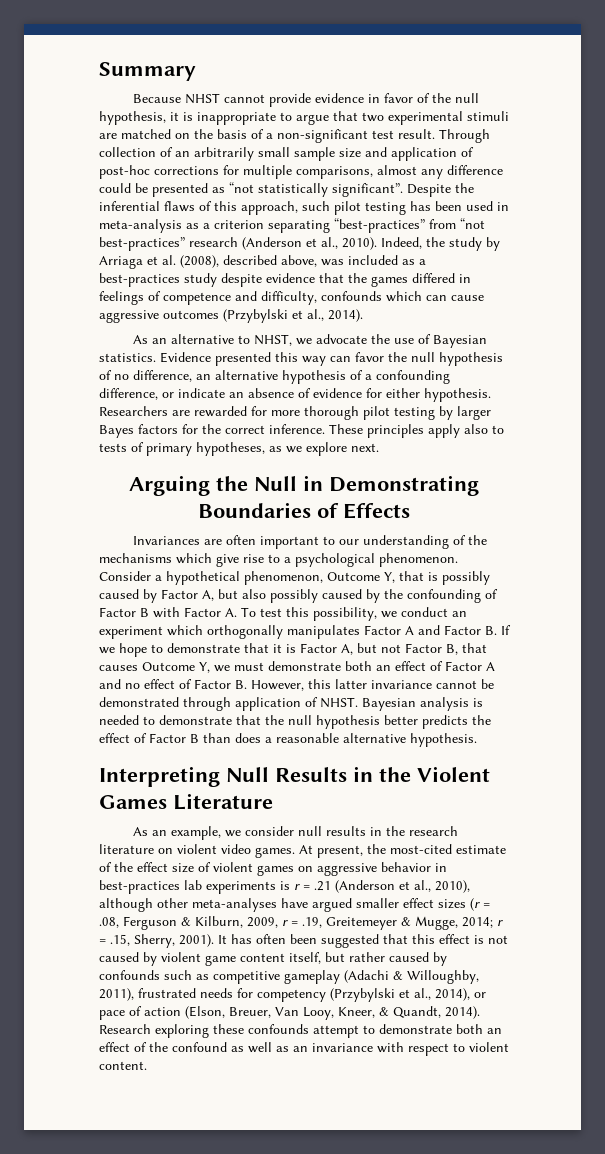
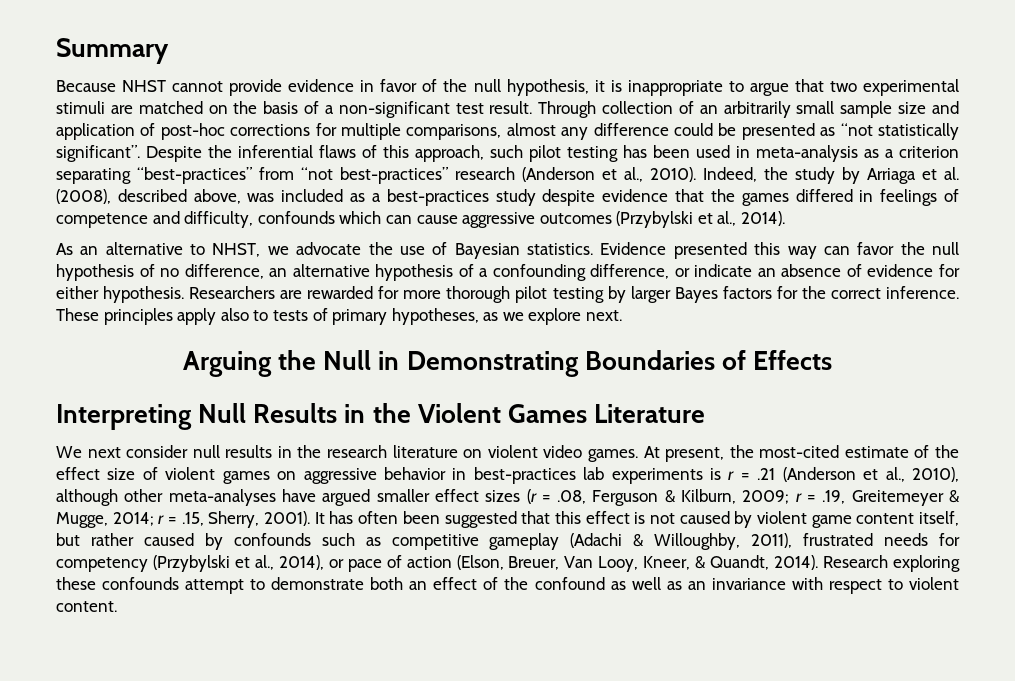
[133,535,488,549] [99,553,458,567] [99,571,490,585] [99,589,498,603] [99,607,467,621] [99,625,511,639] [99,643,487,657] [99,661,495,673] [99,679,494,691] [99,697,483,711] [99,715,491,729] [99,733,477,747] // Invariances are often important to our understanding of the mechanisms which give rise to a psychological phenomenon. Consider a hypothetical phenomenon, Outcome Y, that is possibly caused by Factor A, but also possibly caused by the confounding of Factor B with Factor A. To test this possibility, we conduct an experiment which orthogonally manipulates Factor A and Factor B. If we hope to demonstrate that it is Factor A, but not Factor B, that causes Outcome Y, we must demonstrate both an effect of Factor A and no effect of Factor B. However, this latter invariance cannot be demonstrated through application of NHST. Bayesian analysis is needed to demonstrate that the null hypothesis better predicts the effect of Factor B than does a reasonable alternative hypothesis. -> (833, 360) none
[133,826,242,840] As an example, we -> [56,446,121,458] We next
[247,917,278,928] 2009, -> [742,490,790,504] 2009;

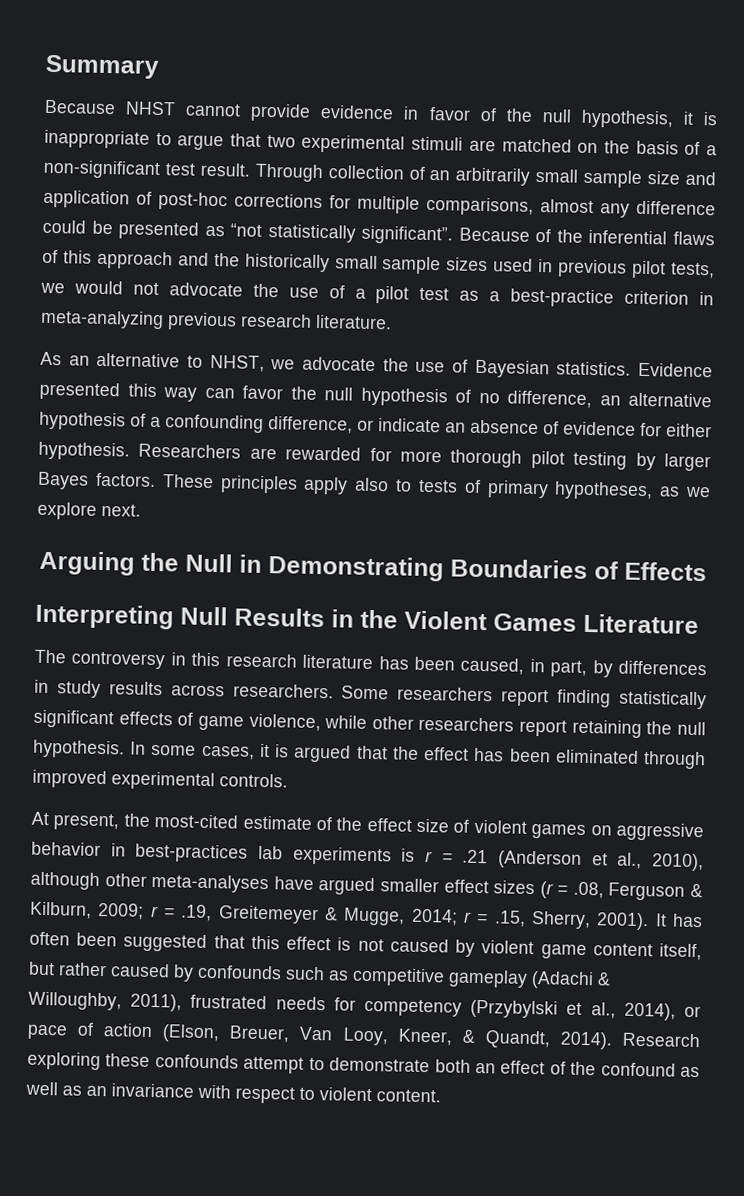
[146,146,202,162] Despite -> [458,227,552,243] Because of
[415,145,959,162] [56,167,959,184] [56,189,960,206] [56,211,786,228] approach, such pilot testing has been used in meta-analysis as a criterion separating “best-practices” from “not best-practices” research (Anderson et al., 2010). Indeed, the study by Arriaga et al. (2008), described above, was included as a best-practices study despite evidence that the games differed in feelings of competence and difficulty, confounds which can cause aggressive outcomes (Przybylski et al., 2014). -> [96,250,715,279] [40,280,715,308] [40,309,392,331] approach and the historically small sample sizes used in previous pilot tests, we would not advocate the use of a pilot test as a best-practice criterion in meta-analyzing previous research literature.
[722,286,959,299] factors for the correct inference. -> [95,472,156,487] factors.
[56,445,638,462] We next consider null results in the research literature on violent video games. -> [34,649,707,678] [34,679,708,710] [33,709,706,739] [33,739,706,770] [32,769,288,791] The controversy in this research literature has been caused, in part, by differences in study results across researchers. Some researchers report finding statistically significant effects of game violence, while other researchers report retaining the null hypothesis. In some cases, it is argued that the effect has been eliminated through improved experimental controls. //

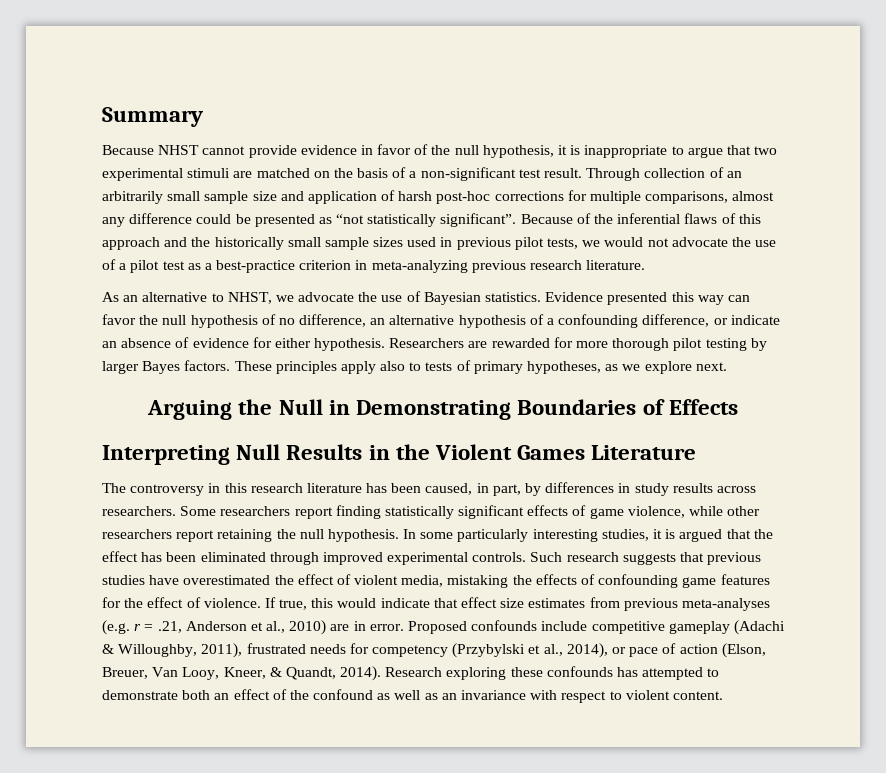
(152, 198) none -> [398,191,433,201] harsh
[200,745,255,760] cases, -> [457,529,649,542] particularly interesting studies,
[31,811,450,833] // At present, the most-cited estimate of the effect size -> [530,552,762,565] [102,574,334,585] Such research suggests that previous studies have overestimated the effect
[531,822,704,842] [31,841,704,872] [30,871,703,901] [30,901,703,931] [29,931,702,961] [28,961,349,982] games on aggressive behavior in best-practices lab experiments is r = .21 (Anderson et al., 2010), although other meta-analyses have argued smaller effect sizes (r = .08, Ferguson & Kilburn, 2009; r = .19, Greitemeyer & Mugge, 2014; r = .15, Sherry, 2001). It has often been suggested that this effect is not caused by violent game content itself, but rather caused by confounds such as -> [401,574,770,588] [102,597,770,611] [102,620,588,635] media, mistaking the effects of confounding game features for the effect of violence. If true, this would indicate that effect size estimates from previous meta-analyses (e.g. r = .21, Anderson et al., 2010) are in error. Proposed confounds include
[243,1056,305,1074] attempt -> [617,667,704,680] has attempted

